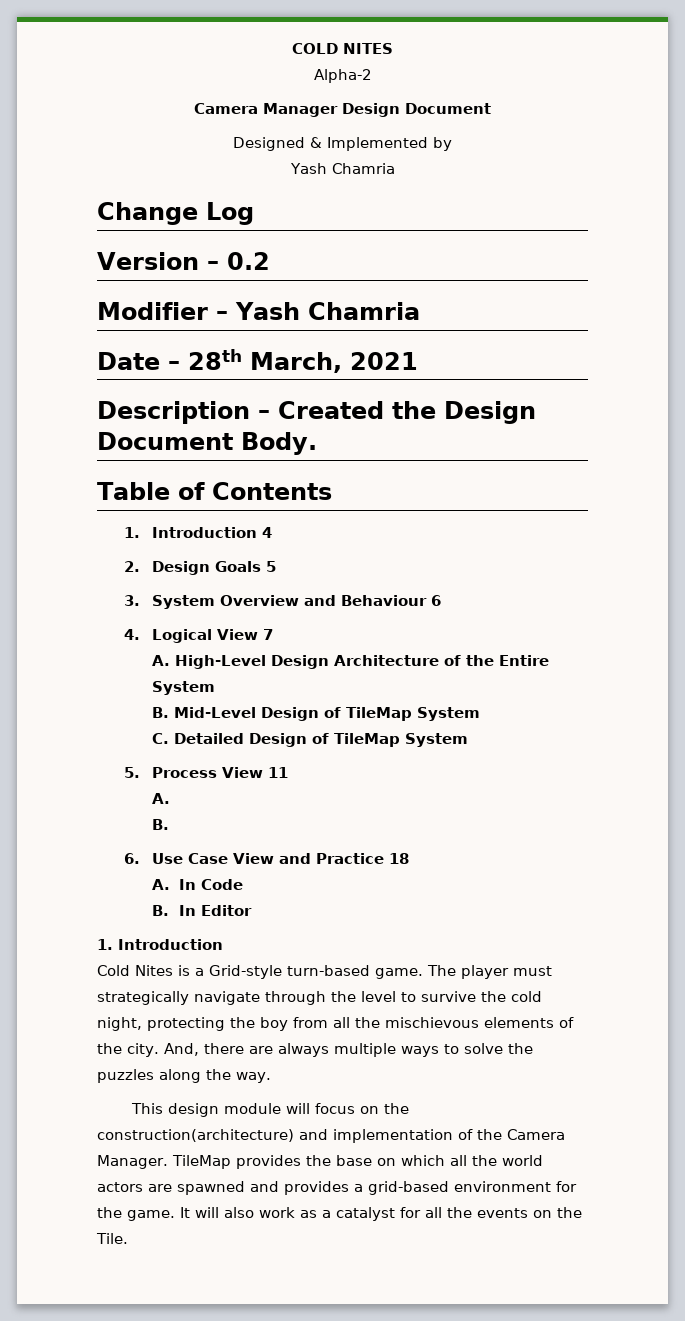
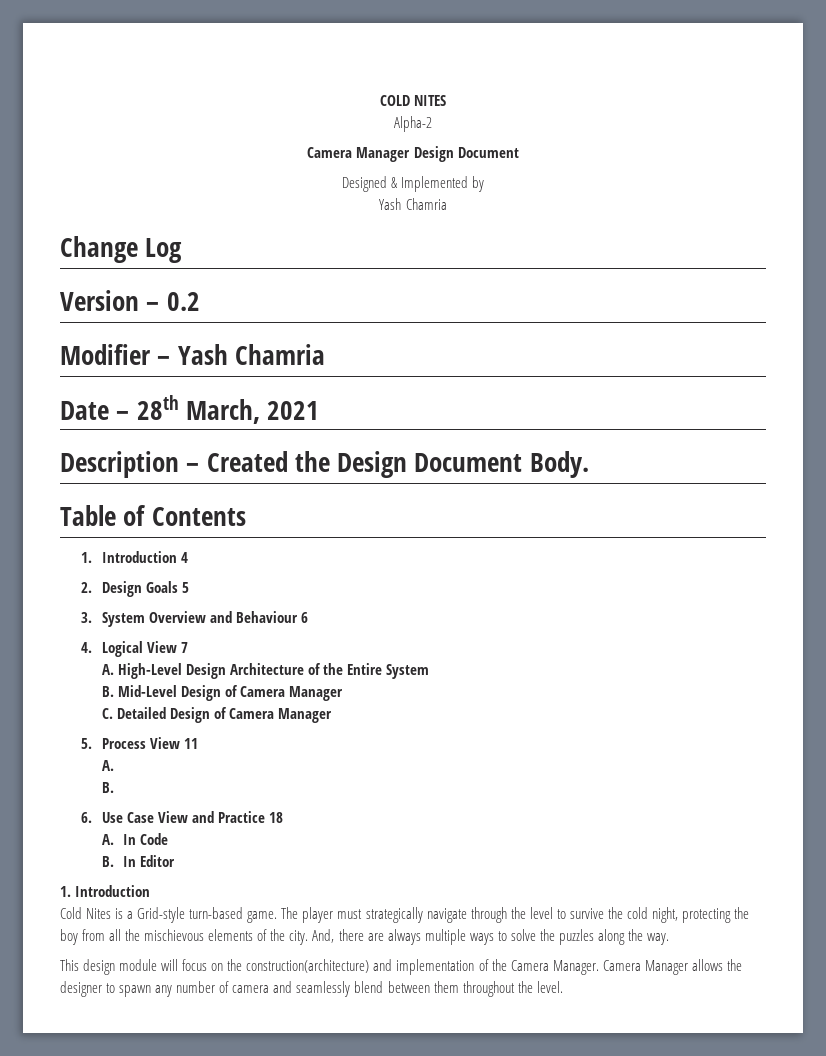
[345,707,480,721] TileMap System -> [239,686,343,701] Camera Manager
[333,733,468,747] TileMap System -> [228,708,332,723] Camera Manager
[171,1155,543,1169] [97,1181,577,1195] [97,1207,582,1221] [96,1233,128,1244] TileMap provides the base on which all the world actors are spawned and provides a grid-based environment for the game. It will also work as a catalyst for all the events on the Tile. -> [602,959,742,975] [60,981,563,997] Camera Manager allows the designer to spawn any number of camera and seamlessly blend between them throughout the level.

